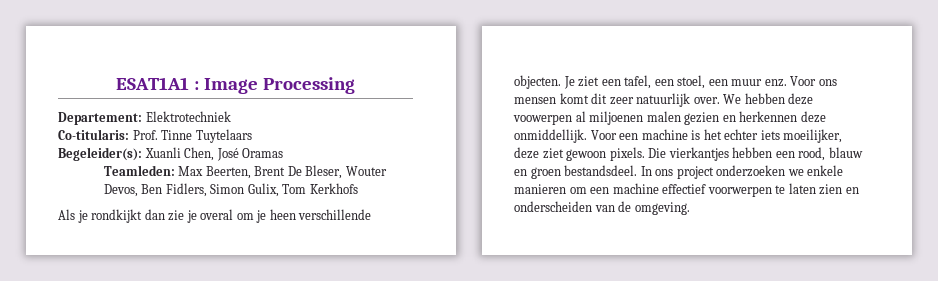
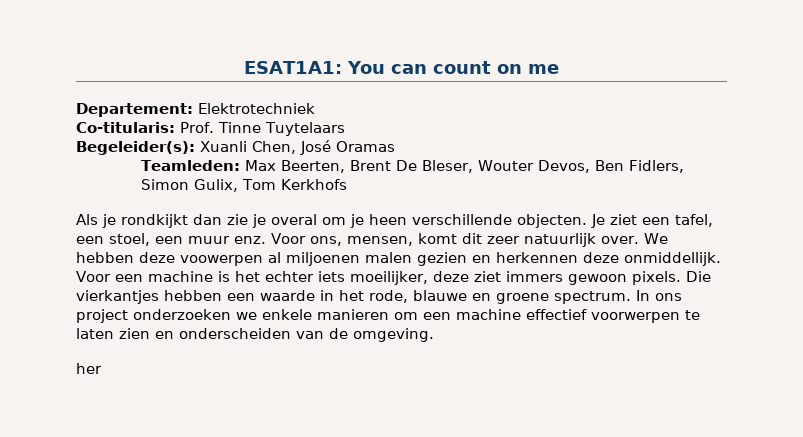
[116,77,355,94] ESAT1A1 : Image Processing -> [243,61,560,74] ESAT1A1: You can count on me
[818,79,837,86] [514,97,556,104] ons mensen -> [309,236,413,246] ons, mensen,
(564, 153) none -> [505,271,563,282] immers
[798,147,863,161] [514,165,638,179] rood, blauw en groen bestandsdeel. -> [260,290,631,304] waarde in het rode, blauwe en groene spectrum.
(690, 208) none -> [76,363,102,374] // her

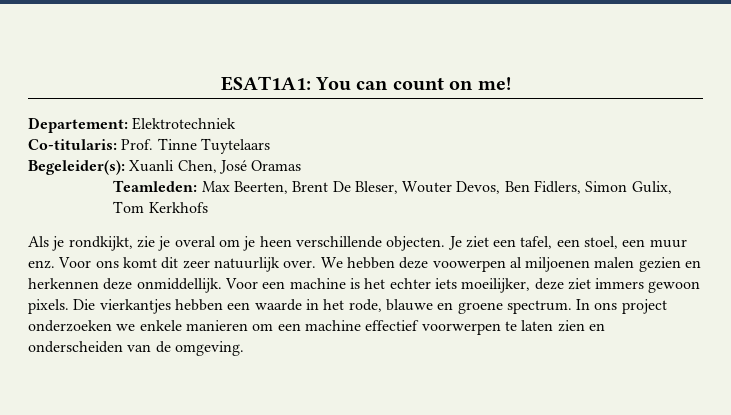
[528,64,560,74] me -> [477,77,511,90] me!
[121,214,222,228] rondkijkt dan -> [68,236,133,251] rondkijkt,
[309,236,413,246] ons, mensen, -> [95,260,119,268] ons
[76,363,102,374] // her -> (244, 348) none

